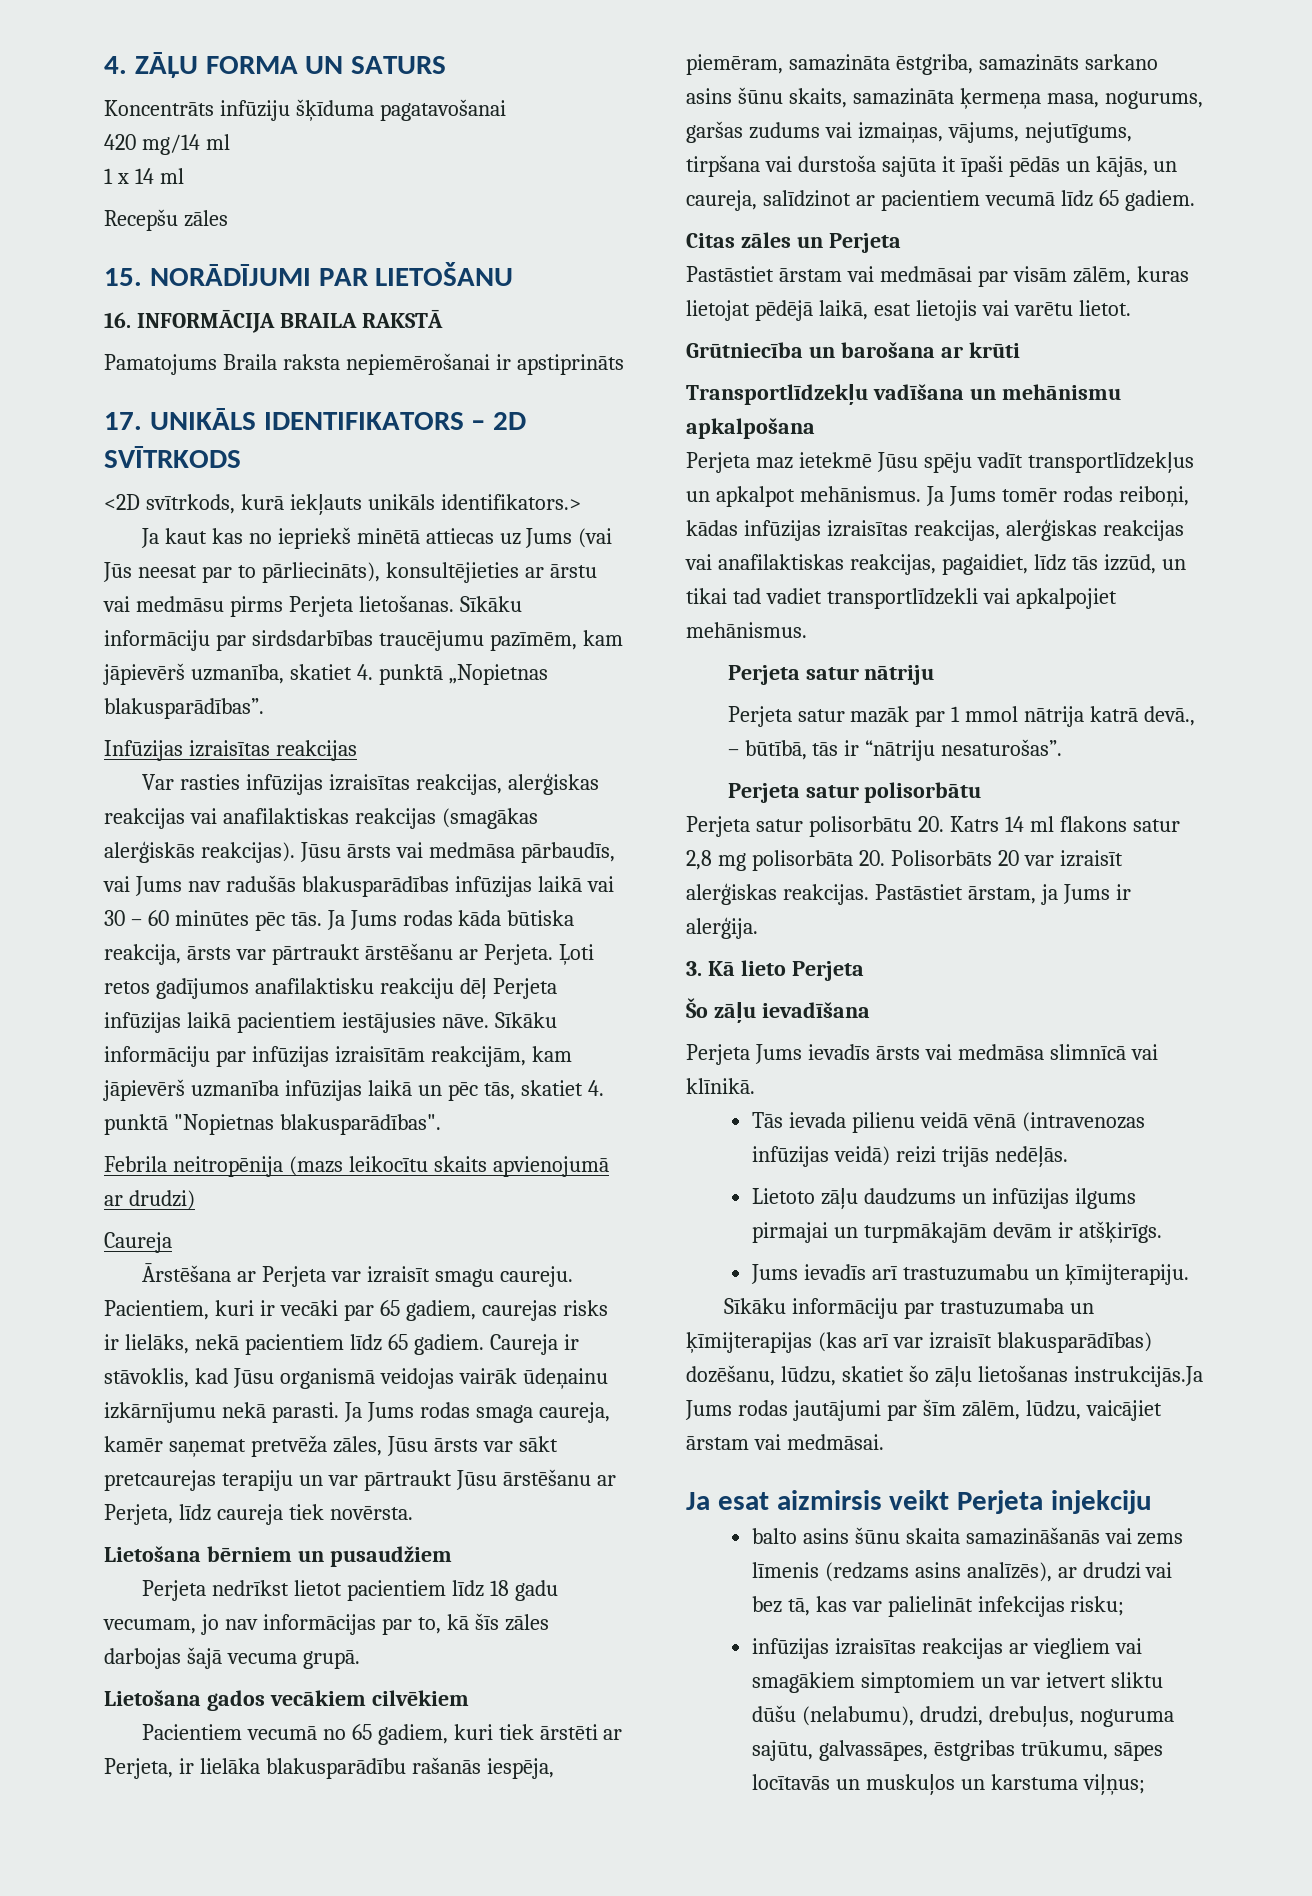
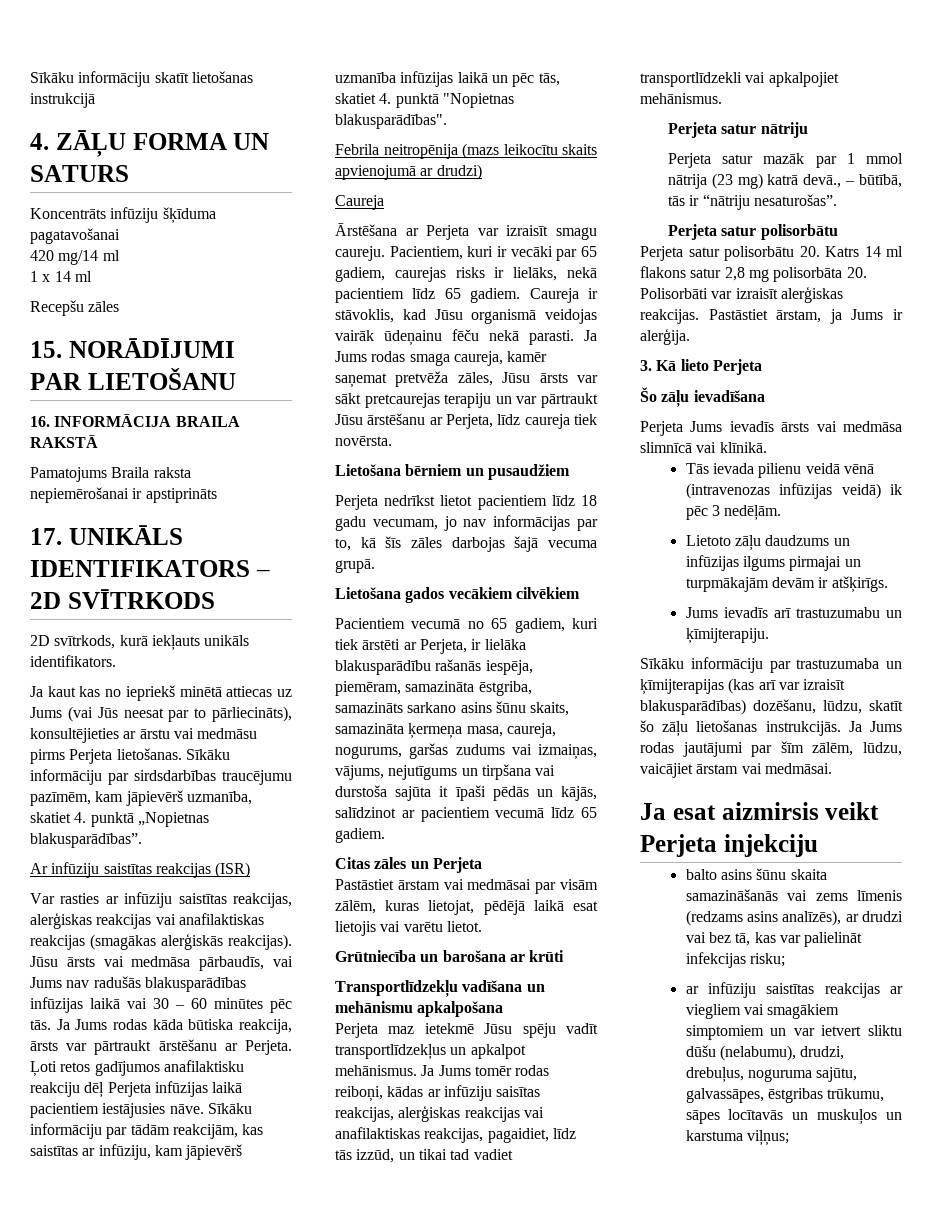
(104, 65) none -> [30,71,253,87] [30,93,95,108] Sīkāku informāciju skatīt lietošanas instrukcijā //
[104,494,140,510] <2D -> [30,635,50,646] 2D
[440,494,581,510] identifikators.> -> [30,655,116,667] identifikators.
[104,740,357,761] Infūzijas izraisītas reakcijas -> [30,862,251,878] Ar infūziju saistītas reakcijas (ISR)
[245,774,410,795] infūzijas izraisītas -> [105,892,227,908] ar infūziju saistītas
[251,1046,526,1067] infūzijas izraisītām reakcijām, -> [130,1124,264,1139] [30,1144,151,1160] tādām reakcijām, kas saistītas ar infūziju,
[104,1402,216,1423] izkārnījumu -> [452,329,479,341] fēču
(1099, 100) none -> [506,723,556,738] caureja,
[1024,122,1132,143] nejutīgums, -> [388,765,478,780] nejutīgums un
[1153,161,1178,172] [686,190,757,211] un caureja, -> (597, 793) none
[686,300,868,321] lietojat pēdējā laikā, -> [428,900,564,915] lietojat, pēdējā laikā
[743,520,908,541] infūzijas izraisītas -> [427,1085,541,1101] ar infūziju saisītas
(1085, 716) none -> [711,173,763,189] (23 mg)
[890,850,1019,866] Polisorbāts 20 -> [640,288,708,299] Polisorbāti
[895,1146,1068,1167] reizi trijās nedēļās. -> [890,484,902,495] [685,505,782,521] ik pēc 3 nedēļām.
[841,1366,904,1382] skatiet -> [869,700,903,711] skatīt
[1073,1366,1203,1387] instrukcijās.Ja -> [765,721,862,736] instrukcijās. Ja
[751,1638,916,1659] infūzijas izraisītas -> [685,982,815,998] ar infūziju saistītas

